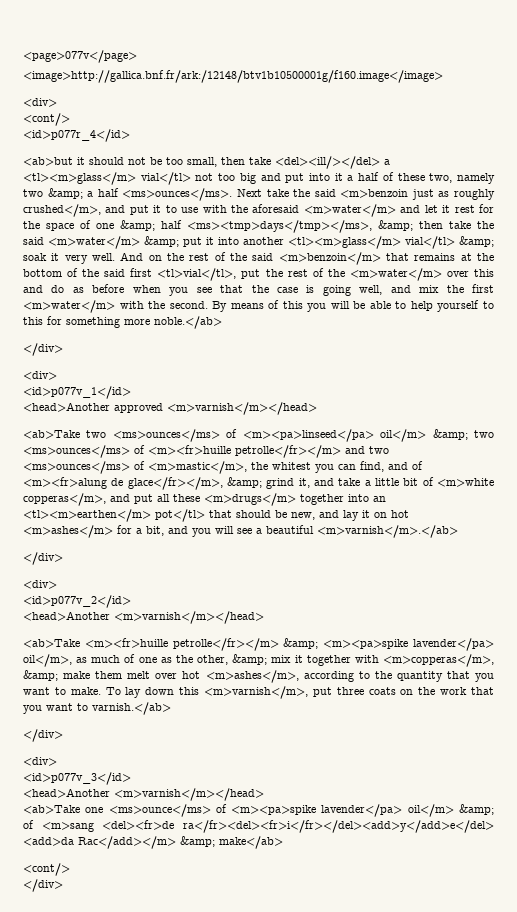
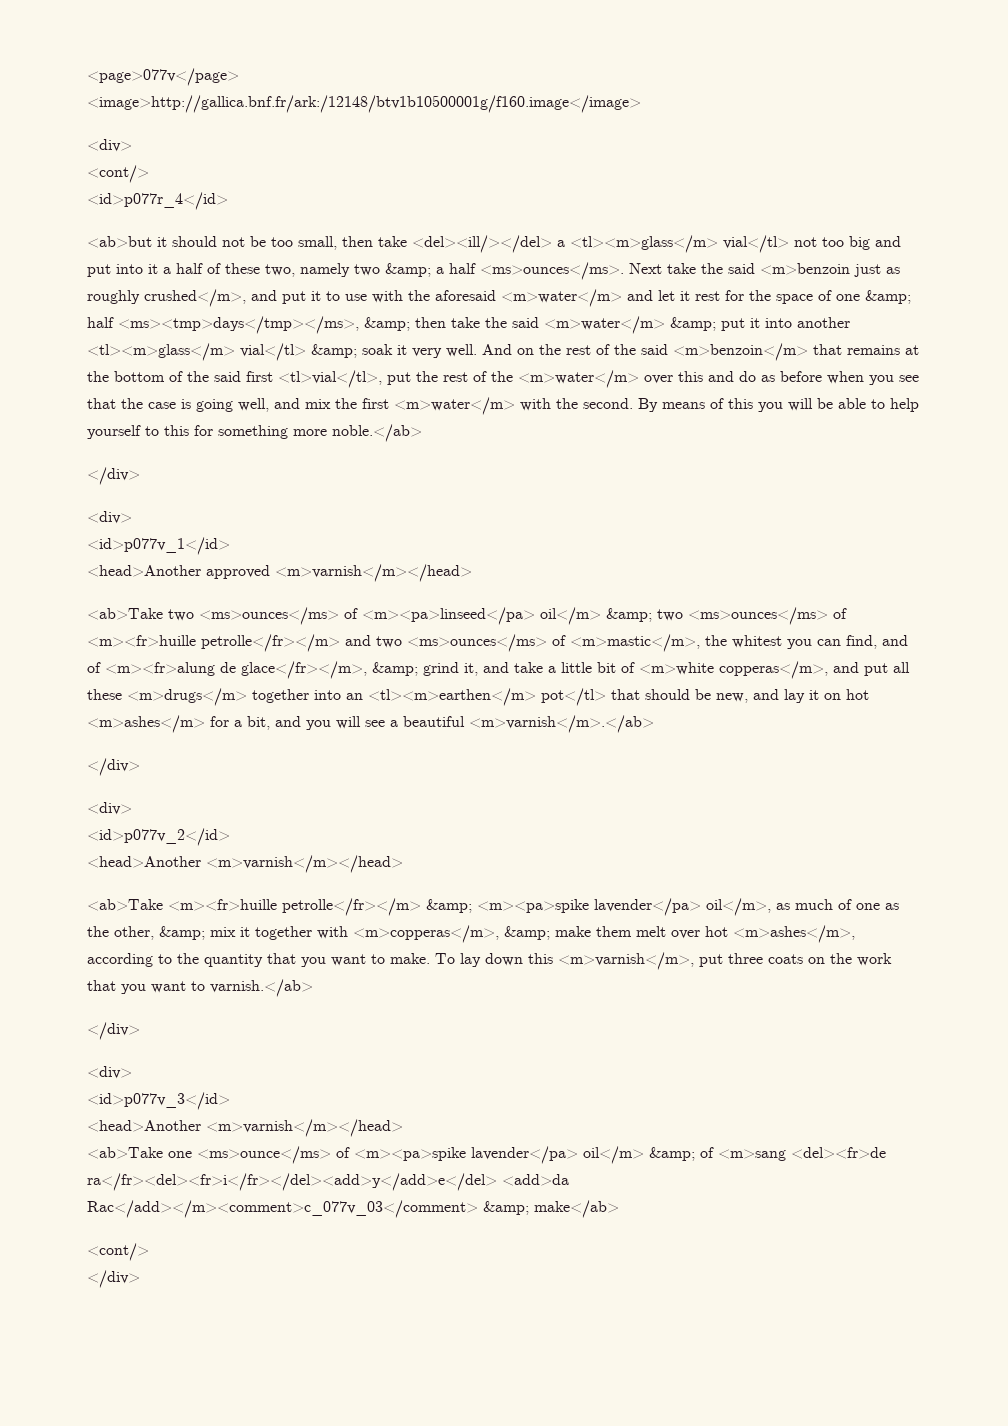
[78,836,176,849] Rac</add></m> -> [87,1200,478,1218] Rac</add></m><comment>c_077v_03</comment>

